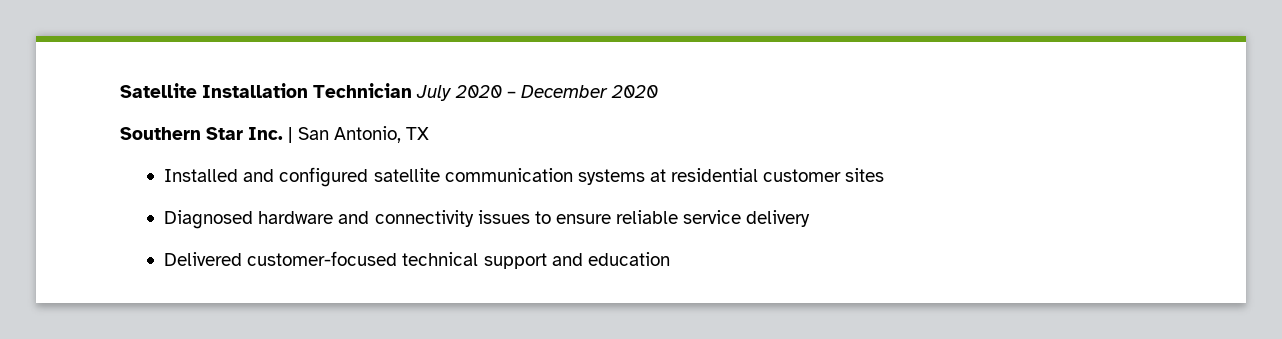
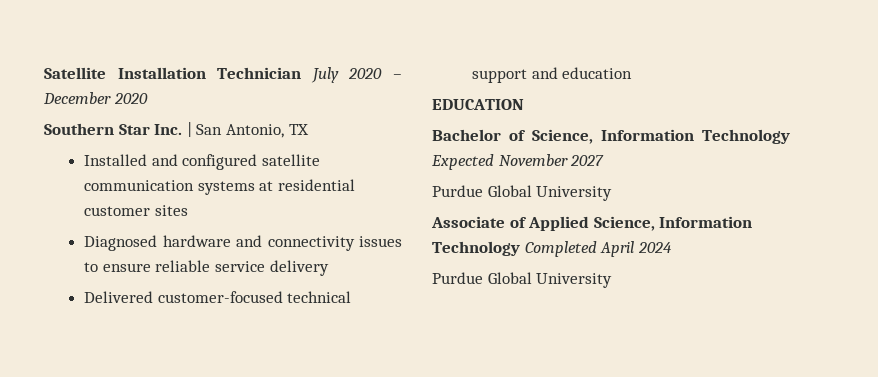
(670, 259) none -> [432,99,524,110] [432,129,790,144] [431,154,605,170] [432,185,613,201] [431,216,753,231] [432,241,672,257] [432,272,613,288] // EDUCATION // Bachelor of Science, Information Technology Expected November 2027 // Purdue Global University // Associate of Applied Science, Information Technology Completed April 2024 // Purdue Global University

